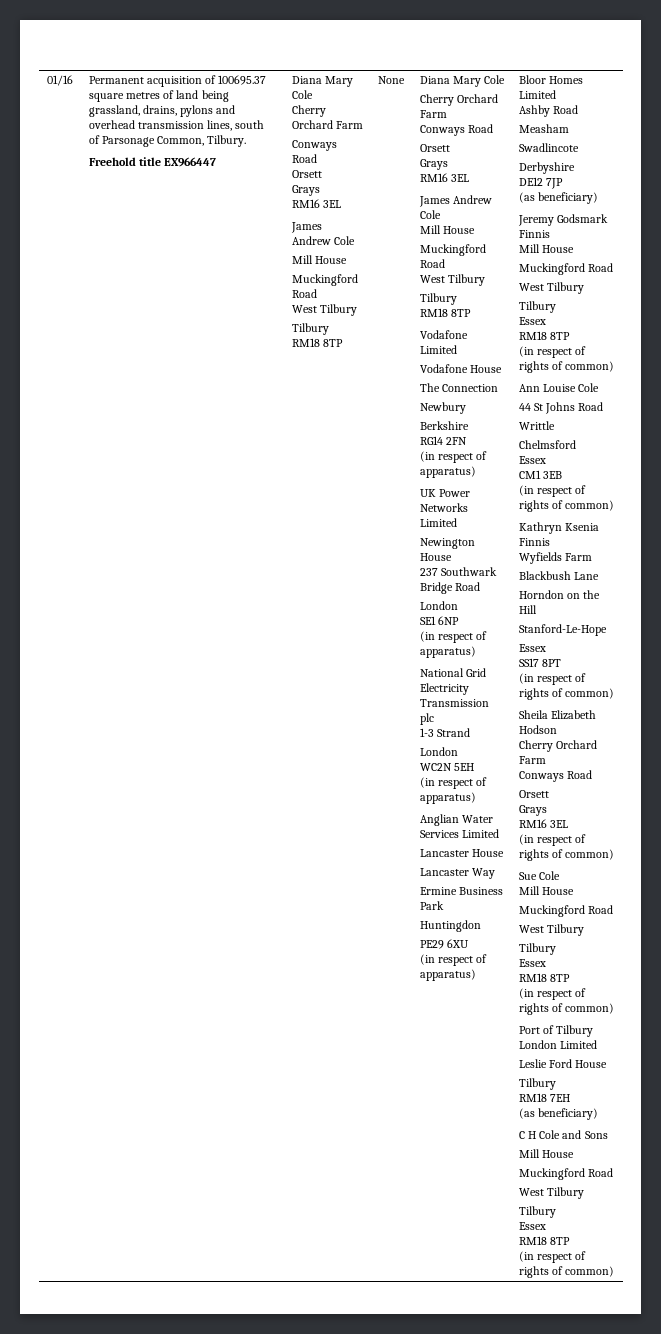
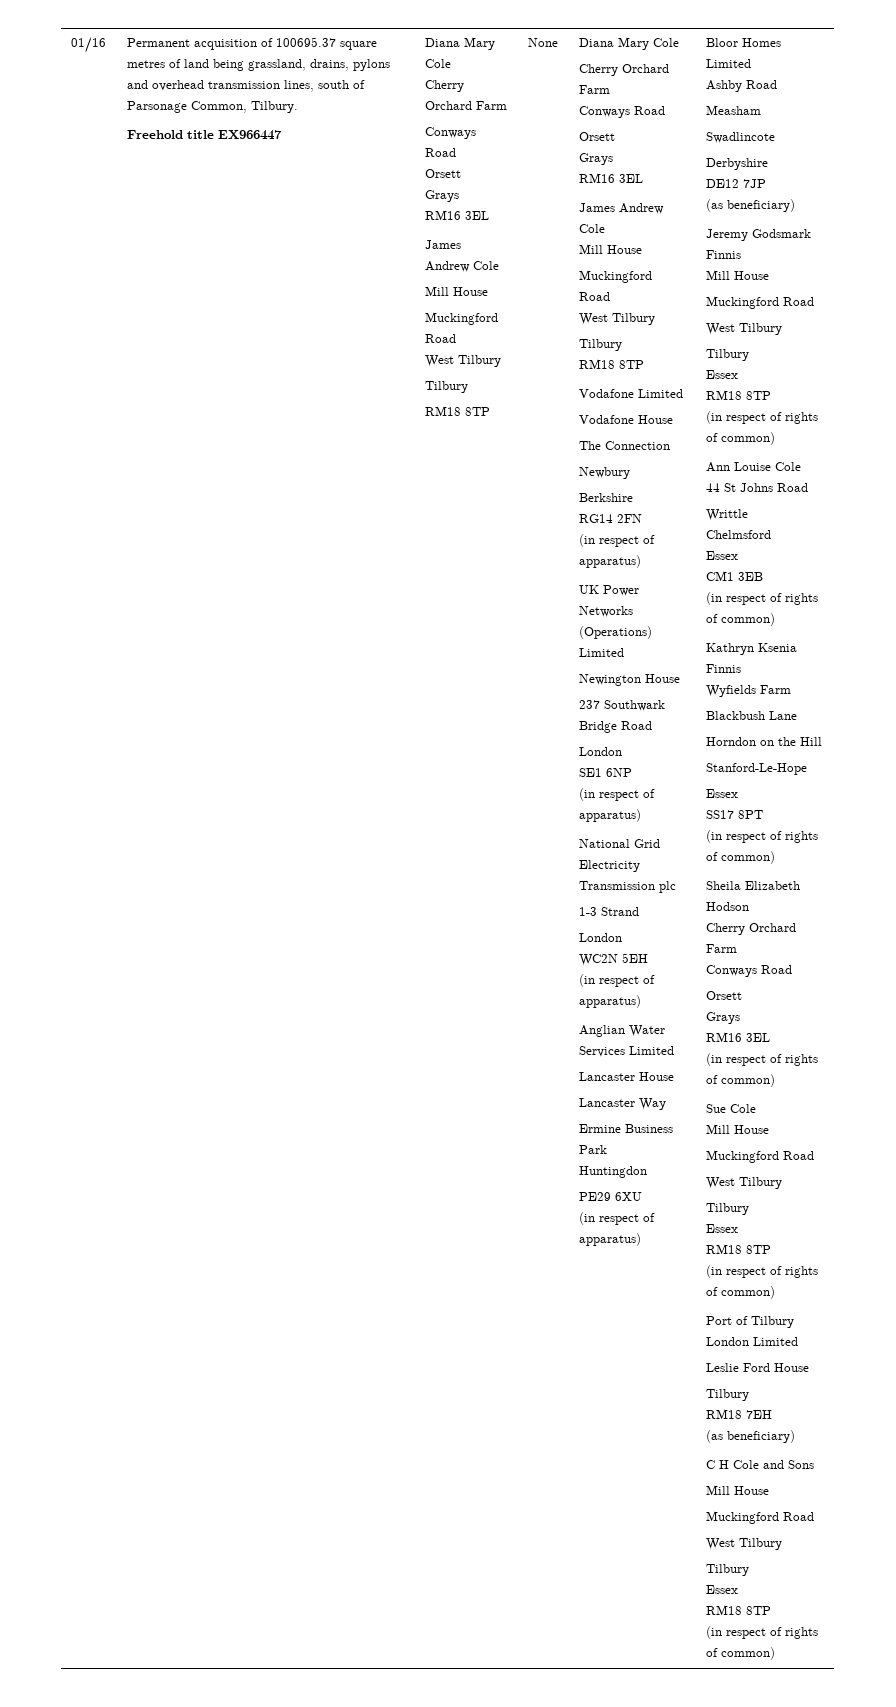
(468, 507) none -> [579,626,653,639] (Operations)

